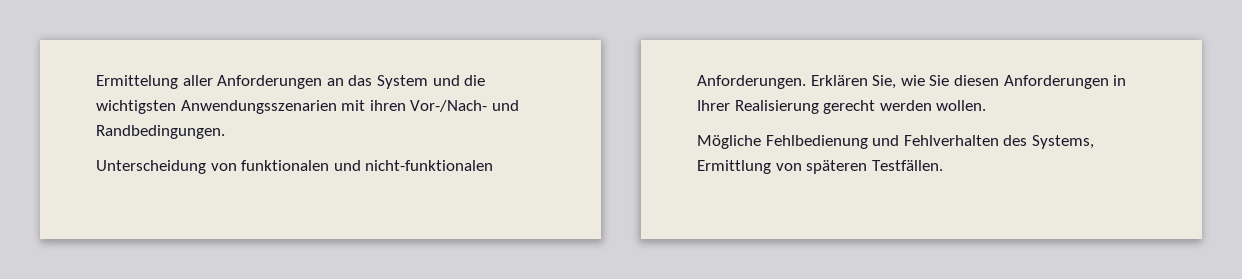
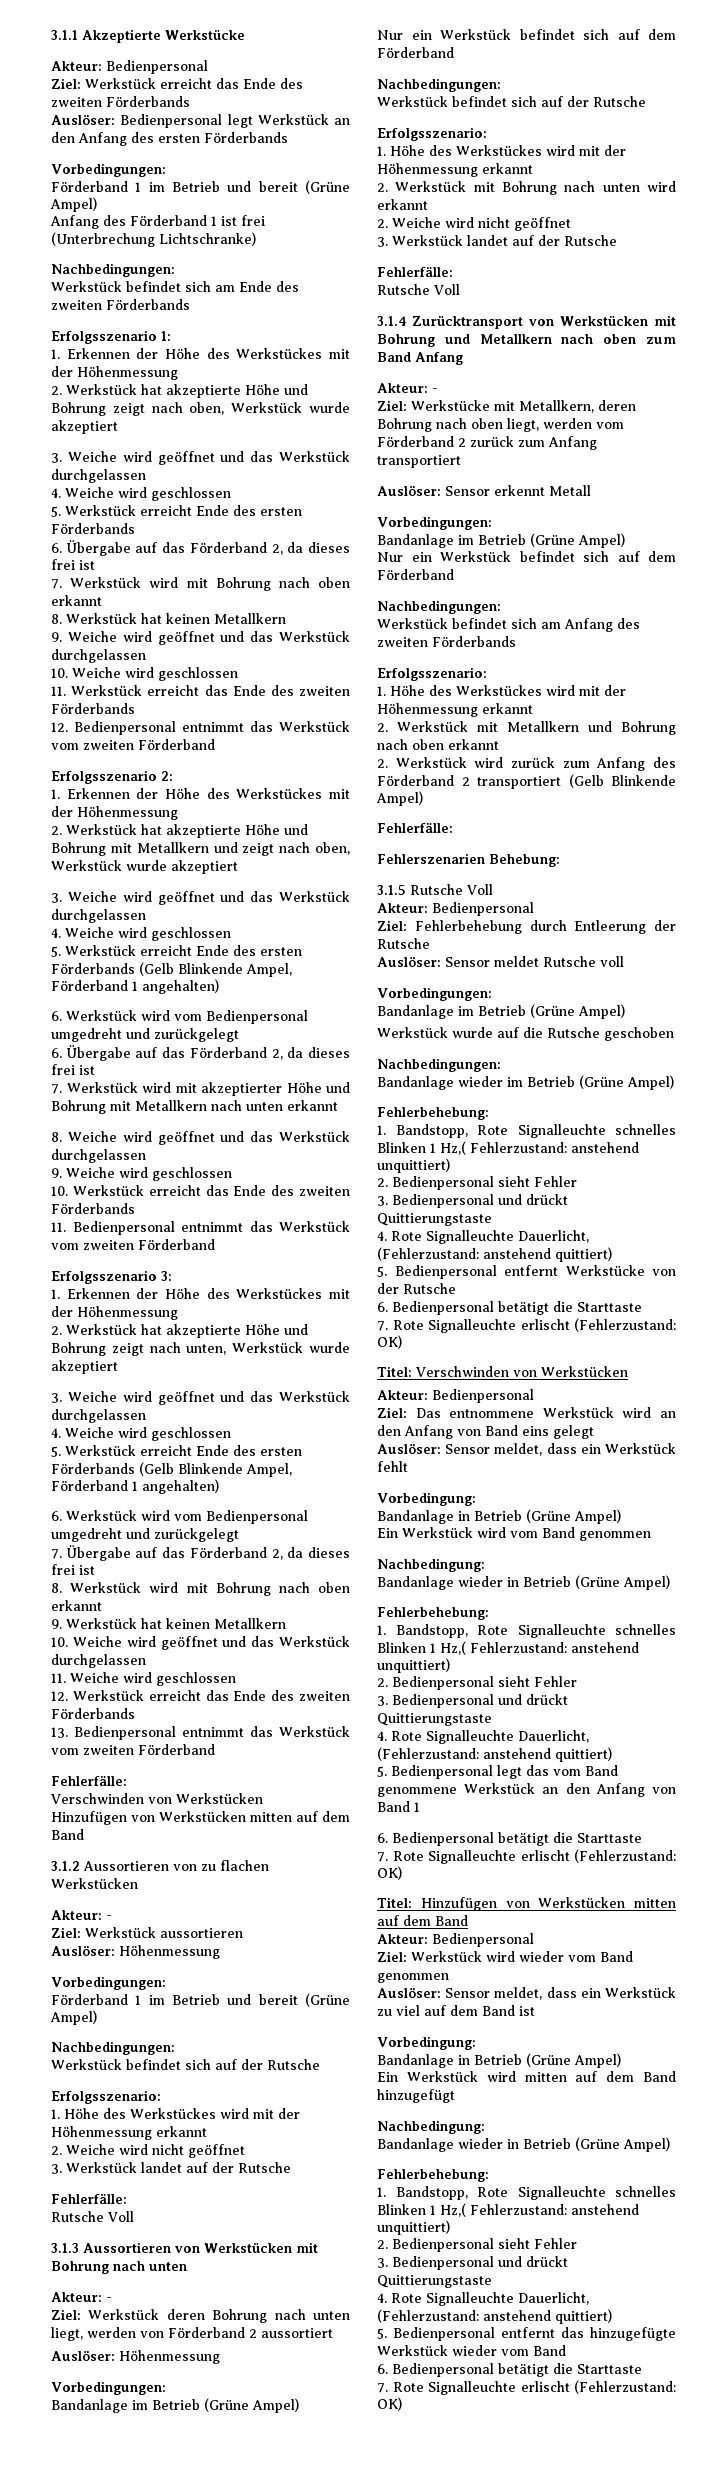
[96,75,486,89] [96,100,519,114] [96,125,225,139] [96,160,494,174] [697,75,1127,89] [697,100,987,114] [697,135,1094,149] [697,160,943,174] Ermittelung aller Anforderungen an das System und die wichtigsten Anwendungsszenarien mit ihren Vor-/Nach- und Randbedingungen. // Unterscheidung von funktionalen und nicht-funktionalen Anforderungen. Erklären Sie, wie Sie diesen Anforderungen in Ihrer Realisierung gerecht werden wollen. // Mögliche Fehlbedienung und Fehlverhalten des Systems, Ermittlung von späteren Testfällen. -> [51,29,245,43] [51,60,208,74] [51,78,303,89] [51,96,190,107] [51,114,350,128] [51,132,288,146] [51,163,166,177] [51,180,350,194] [50,197,97,212] [50,215,265,229] [51,232,256,247] [51,263,175,277] [51,281,299,292] [51,299,190,310] [51,330,171,344] [51,348,350,359] [51,366,178,380] [51,384,308,398] [51,402,350,416] [51,420,118,434] [51,451,350,465] [51,469,146,483] [51,487,231,501] [51,505,302,517] [51,523,135,534] [51,540,350,556] [51,559,95,570] [51,577,350,591] [51,595,102,606] [51,613,286,624] [51,631,350,645] [51,649,146,663] [51,667,238,681] [51,685,350,696] [51,703,135,714] [51,721,350,735] [51,739,215,750] [51,770,173,784] [51,788,350,799] [51,806,178,820] [51,824,308,838] [51,842,351,856] [51,860,238,874] [51,891,350,905] [51,909,146,923] [51,927,231,941] [51,945,302,957] [51,962,292,977] [51,979,219,994] [51,1010,308,1024] [51,1028,239,1042] [51,1045,350,1061] [51,1064,95,1075] [51,1082,350,1096] [51,1100,338,1114] [51,1131,350,1145] [51,1149,146,1163] [51,1167,232,1181] [51,1185,350,1196] [51,1203,135,1214] [51,1221,350,1235] [51,1239,215,1250] [51,1270,172,1284] [51,1288,350,1299] [51,1306,178,1320] [51,1324,308,1338] [51,1342,350,1356] [51,1360,118,1374] [51,1391,350,1405] [51,1409,146,1423] [51,1427,231,1441] [51,1445,302,1457] [51,1462,292,1477] [51,1479,219,1494] [51,1510,308,1524] [51,1528,239,1542] [51,1545,350,1561] [51,1564,95,1575] [51,1582,350,1596] [51,1600,102,1611] [51,1618,286,1629] [51,1636,350,1650] [51,1654,146,1668] [51,1672,236,1686] [51,1690,350,1701] [51,1708,135,1719] [51,1726,350,1740] [51,1744,215,1755] [51,1776,127,1786] [51,1793,263,1804] [51,1811,350,1825] [51,1829,84,1840] [51,1860,269,1871] [51,1878,138,1889] [51,1910,112,1920] [51,1927,243,1938] [51,1945,220,1959] [51,1976,166,1990] [51,1993,350,2007] [50,2010,97,2025] [51,2041,175,2055] [51,2059,320,2070] [51,2090,161,2104] [51,2108,300,2119] [51,2126,207,2140] [51,2144,245,2158] [51,2162,291,2174] [51,2194,127,2204] [51,2211,134,2222] [51,2242,318,2253] [51,2261,187,2274] [51,2292,112,2302] [51,2309,350,2323] [51,2327,333,2341] [51,2350,220,2364] [51,2381,166,2395] [51,2398,299,2413] [377,29,676,40] [377,47,454,58] [377,78,501,92] [377,96,646,107] [377,127,487,141] [377,145,626,156] [377,163,533,177] [377,181,676,195] [377,199,428,210] [377,217,571,231] [377,235,617,247] [377,267,453,277] [377,284,460,295] [377,315,676,329] [377,334,676,347] [377,352,463,365] [377,383,438,393] [377,400,636,413] [377,418,624,432] [377,436,597,450] [377,455,461,468] [377,485,591,496] [377,516,492,530] [377,533,625,548] [377,551,676,562] [377,569,454,580] [377,600,501,614] [377,618,640,632] [377,636,516,647] [377,667,487,681] [377,685,626,696] [377,703,533,717] [377,721,676,735] [377,739,499,750] [377,757,676,771] [377,774,676,789] [376,791,423,806] [377,823,453,833] [377,853,560,867] [377,884,493,895] [377,902,534,916] [377,920,676,934] [377,938,430,949] [377,956,624,967] [377,987,492,1001] [377,1004,625,1019] [377,1027,674,1041] [377,1058,501,1072] [377,1075,674,1090] [377,1107,489,1120] [377,1124,676,1138] [377,1141,639,1155] [377,1158,450,1173] [377,1176,577,1190] [377,1194,568,1208] [377,1213,492,1226] [377,1230,589,1244] [377,1247,612,1262] [377,1265,676,1279] [377,1283,456,1294] [377,1301,642,1315] [377,1318,676,1333] [377,1335,402,1349] [377,1366,628,1377] [377,1389,534,1403] [377,1407,676,1418] [377,1425,594,1439] [377,1443,676,1456] [377,1461,408,1472] [377,1492,476,1506] [377,1509,621,1524] [377,1527,651,1541] [377,1558,485,1572] [377,1575,670,1590] [377,1607,489,1620] [377,1624,676,1638] [377,1641,639,1655] [377,1658,450,1673] [377,1676,577,1690] [377,1694,568,1708] [377,1713,492,1726] [377,1730,589,1744] [377,1747,612,1762] [377,1765,618,1779] [377,1783,676,1797] [377,1801,420,1812] [377,1832,642,1846] [377,1849,676,1864] [377,1866,402,1880] [377,1897,676,1911] [377,1915,468,1926] [377,1933,534,1947] [377,1951,633,1962] [377,1973,449,1983] [377,1987,676,2000] [377,2005,535,2016] [377,2036,476,2050] [377,2053,621,2068] [377,2071,676,2082] [377,2089,455,2103] [377,2120,485,2134] [377,2137,670,2152] [377,2169,489,2182] [377,2186,676,2200] [377,2203,639,2217] [377,2220,450,2235] [377,2238,577,2252] [377,2256,568,2270] [377,2275,492,2288] [377,2292,589,2306] [377,2309,612,2324] [377,2327,676,2341] [377,2345,566,2356] [377,2363,642,2377] [377,2380,676,2395] [377,2397,402,2411] 3.1.1 Akzeptierte Werkstücke // Akteur: Bedienpersonal // Ziel: Werkstück erreicht das Ende des zweiten Förderbands // Auslöser: Bedienpersonal legt Werkstück an den Anfang des ersten Förderbands // Vorbedingungen: // Förderband 1 im Betrieb und bereit (Grüne Ampel) // Anfang des Förderband 1 ist frei (Unterbrechung Lichtschranke) // Nachbedingungen: // Werkstück befindet sich am Ende des zweiten Förderbands // Erfolgsszenario 1: // 1. Erkennen der Höhe des Werkstückes mit der Höhenmessung // 2. Werkstück hat akzeptierte Höhe und Bohrung zeigt nach oben, Werkstück wurde akzeptiert // 3. Weiche wird geöffnet und das Werkstück durchgelassen // 4. Weiche wird geschlossen // 5. Werkstück erreicht Ende des ersten Förderbands // 6. Übergabe auf das Förderband 2, da dieses frei ist // 7. Werkstück wird mit Bohrung nach oben erkannt // 8. Werkstück hat keinen Metallkern // 9. Weiche wird geöffnet und das Werkstück durchgelassen // 10. Weiche wird geschlossen // 11. Werkstück erreicht das Ende des zweiten Förderbands // 12. Bedienpersonal entnimmt das Werkstück vom zweiten Förderband // Erfolgsszenario 2: // 1. Erkennen der Höhe des Werkstückes mit der Höhenmessung // 2. Werkstück hat akzeptierte Höhe und Bohrung mit Metallkern und zeigt nach oben, Werkstück wurde akzeptiert // 3. Weiche wird geöffnet und das Werkstück durchgelassen // 4. Weiche wird geschlossen // 5. Werkstück erreicht Ende des ersten Förderbands (Gelb Blinkende Ampel, Förderband 1 angehalten) // 6. Werkstück wird vom Bedienpersonal umgedreht und zurückgelegt // 6. Übergabe auf das Förderband 2, da dieses frei ist // 7. Werkstück wird mit akzeptierter Höhe und Bohrung mit Metallkern nach unten erkannt // 8. Weiche wird geöffnet und das Werkstück durchgelassen // 9. Weiche wird geschlossen // 10. Werkstück erreicht das Ende des zweiten Förderbands // 11. Bedienpersonal entnimmt das Werkstück vom zweiten Förderband // Erfolgsszenario 3: // 1. Erkennen der Höhe des Werkstückes mit der Höhenmessung // 2. Werkstück hat akzeptierte Höhe und Bohrung zeigt nach unten, Werkstück wurde akzeptiert // 3. Weiche wird geöffnet und das Werkstück durchgelassen // 4. Weiche wird geschlossen // 5. Werkstück erreicht Ende des ersten Förderbands (Gelb Blinkende Ampel, Förderband 1 angehalten) // 6. Werkstück wird vom Bedienpersonal umgedreht und zurückgelegt // 7. Übergabe auf das Förderband 2, da dieses frei ist // 8. Werkstück wird mit Bohrung nach oben erkannt // 9. Werkstück hat keinen Metallkern // 10. Weiche wird geöffnet und das Werkstück durchgelassen // 11. Weiche wird geschlossen // 12. Werkstück erreicht das Ende des zweiten Förderbands // 13. Bedienpersonal entnimmt das Werkstück vom zweiten Förderband // Fehlerfälle: // Verschwinden von Werkstücken // Hinzufügen von Werkstücken mitten auf dem Band // 3.1.2 Aussortieren von zu flachen Werkstücken // Akteur: - // Ziel: Werkstück aussortieren // Auslöser: Höhenmessung // Vorbedingungen: // Förderband 1 im Betrieb und bereit (Grüne Ampel) // Nachbedingungen: // Werkstück befindet sich auf der Rutsche // Erfolgsszenario: // 1. Höhe des Werkstückes wird mit der Höhenmessung erkannt // 2. Weiche wird nicht geöffnet // 3. Werkstück landet auf der Rutsche // Fehlerfälle: // Rutsche Voll // 3.1.3 Aussortieren von Werkstücken mit Bohrung nach unten // Akteur: - // Ziel: Werkstück deren Bohrung nach unten liegt, werden von Förderband 2 aussortiert // Auslöser: Höhenmessung // Vorbedingungen: // Bandanlage im Betrieb (Grüne Ampel) // Nur ein Werkstück befindet sich auf dem Förderband // Nachbedingungen: // Werkstück befindet sich auf der Rutsche // Erfolgsszenario: // 1. Höhe des Werkstückes wird mit der Höhenmessung erkannt // 2. Werkstück mit Bohrung nach unten wird erkannt // 2. Weiche wird nicht geöffnet // 3. Werkstück landet auf der Rutsche // Fehlerfälle: // Rutsche Voll // 3.1.4 Zurücktransport von Werkstücken mit Bohrung und Metallkern nach oben zum Band Anfang // Akteur: - // Ziel: Werkstücke mit Metallkern, deren Bohrung nach oben liegt, werden vom Förderband 2 zurück zum Anfang transportiert // Auslöser: Sensor erkennt Metall // Vorbedingungen: // Bandanlage im Betrieb (Grüne Ampel) // Nur ein Werkstück befindet sich auf dem Förderband // Nachbedingungen: // Werkstück befindet sich am Anfang des zweiten Förderbands // Erfolgsszenario: // 1. Höhe des Werkstückes wird mit der Höhenmessung erkannt // 2. Werkstück mit Metallkern und Bohrung nach oben erkannt // 2. Werkstück wird zurück zum Anfang des Förderband 2 transportiert (Gelb Blinkende Ampel) // Fehlerfälle: // Fehlerszenarien Behebung: // 3.1.5 Rutsche Voll // Akteur: Bedienpersonal // Ziel: Fehlerbehebung durch Entleerung der Rutsche // Auslöser: Sensor meldet Rutsche voll // Vorbedingungen: // Bandanlage im Betrieb (Grüne Ampel) // Werkstück wurde auf die Rutsche geschoben // Nachbedingungen: // Bandanlage wieder im Betrieb (Grüne Ampel) // Fehlerbehebung: // 1. Bandstopp, Rote Signalleuchte schnelles Blinken 1 Hz,( Fehlerzustand: anstehend unquittiert) // 2. Bedienpersonal sieht Fehler // 3. Bedienpersonal und drückt Quittierungstaste // 4. Rote Signalleuchte Dauerlicht, (Fehlerzustand: anstehend quittiert) // 5. Bedienpersonal entfernt Werkstücke von der Rutsche // 6. Bedienpersonal betätigt die Starttaste // 7. Rote Signalleuchte erlischt (Fehlerzustand: OK) // Titel: Verschwinden von Werkstücken // Akteur: Bedienpersonal // Ziel: Das entnommene Werkstück wird an den Anfang von Band eins gelegt // Auslöser: Sensor meldet, dass ein Werkstück fehlt // Vorbedingung: // Bandanlage in Betrieb (Grüne Ampel) // Ein Werkstück wird vom Band genommen // Nachbedingung: // Bandanlage wieder in Betrieb (Grüne Ampel) // Fehlerbehebung: // 1. Bandstopp, Rote Signalleuchte schnelles Blinken 1 Hz,( Fehlerzustand: anstehend unquittiert) // 2. Bedienpersonal sieht Fehler // 3. Bedienpersonal und drückt Quittierungstaste // 4. Rote Signalleuchte Dauerlicht, (Fehlerzustand: anstehend quittiert) // 5. Bedienpersonal legt das vom Band genommene Werkstück an den Anfang von Band 1 // 6. Bedienpersonal betätigt die Starttaste // 7. Rote Signalleuchte erlischt (Fehlerzustand: OK) // Titel: Hinzufügen von Werkstücken mitten auf dem Band // Akteur: Bedienpersonal // Ziel: Werkstück wird wieder vom Band genommen // Auslöser: Sensor meldet, dass ein Werkstück zu viel auf dem Band ist // Vorbedingung: // Bandanlage in Betrieb (Grüne Ampel) // Ein Werkstück wird mitten auf dem Band hinzugefügt // Nachbedingung: // Bandanlage wieder in Betrieb (Grüne Ampel) // Fehlerbehebung: // 1. Bandstopp, Rote Signalleuchte schnelles Blinken 1 Hz,( Fehlerzustand: anstehend unquittiert) // 2. Bedienpersonal sieht Fehler // 3. Bedienpersonal und drückt Quittierungstaste // 4. Rote Signalleuchte Dauerlicht, (Fehlerzustand: anstehend quittiert) // 5. Bedienpersonal entfernt das hinzugefügte Werkstück wieder vom Band // 6. Bedienpersonal betätigt die Starttaste // 7. Rote Signalleuchte erlischt (Fehlerzustand: OK)

